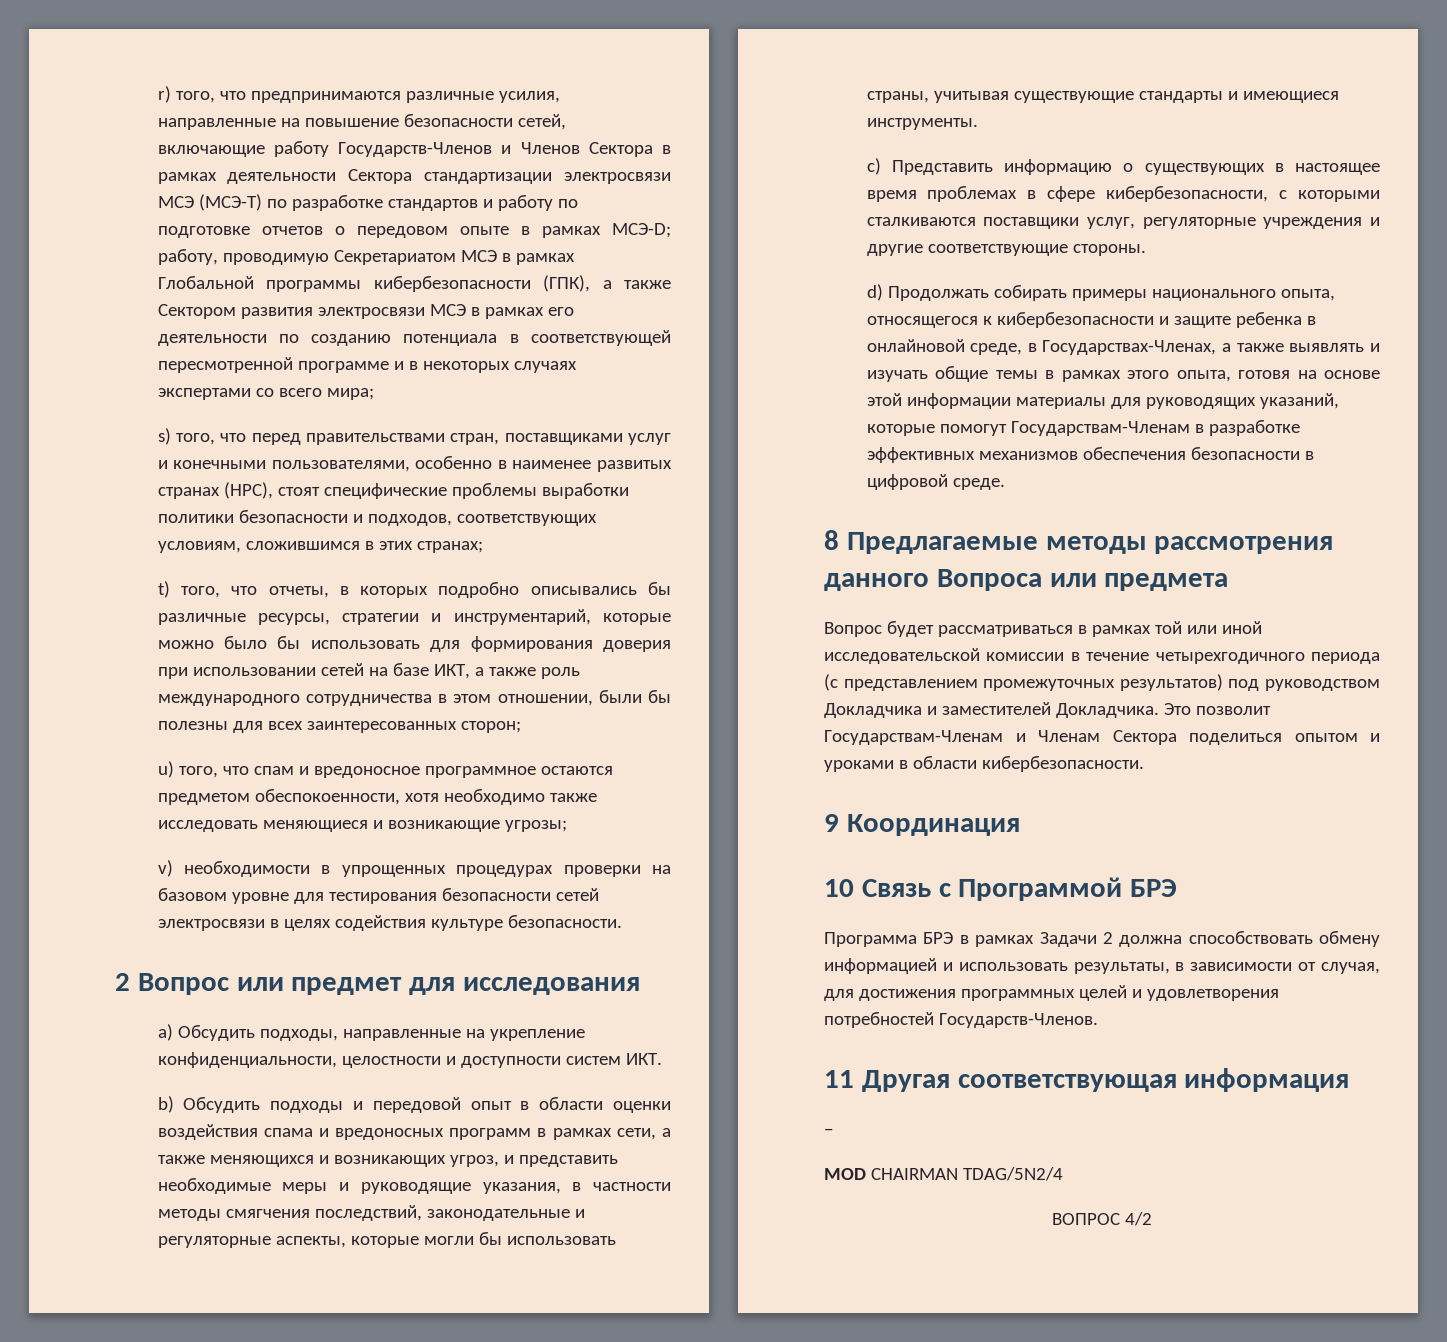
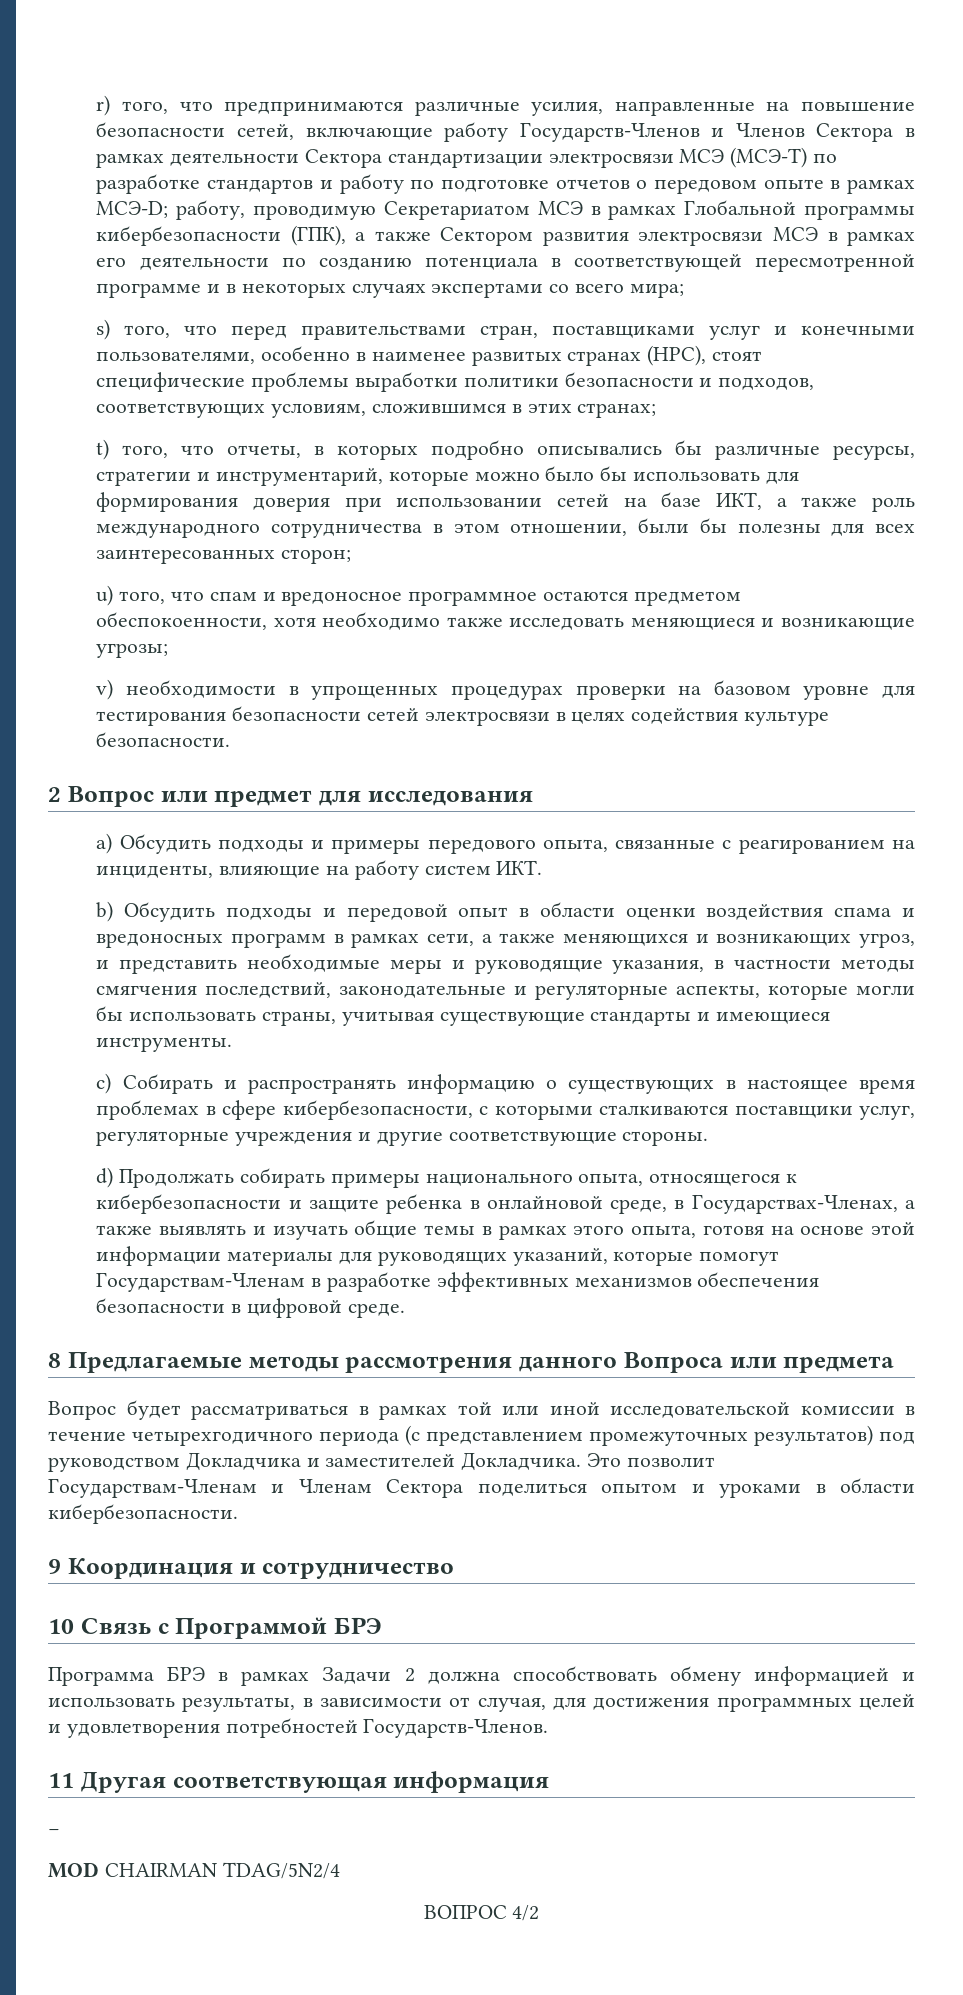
[259,1029,585,1041] [157,1052,561,1068] подходы, направленные на укрепление конфиденциальности, целостности и доступности -> [217,839,916,854] [96,860,419,880] подходы и примеры передового опыта, связанные с реагированием на инциденты, влияющие на работу
[891,160,993,175] Представить -> [122,1074,396,1094] Собирать и распространять
(1020, 825) none -> [239,1562,455,1579] и сотрудничество

